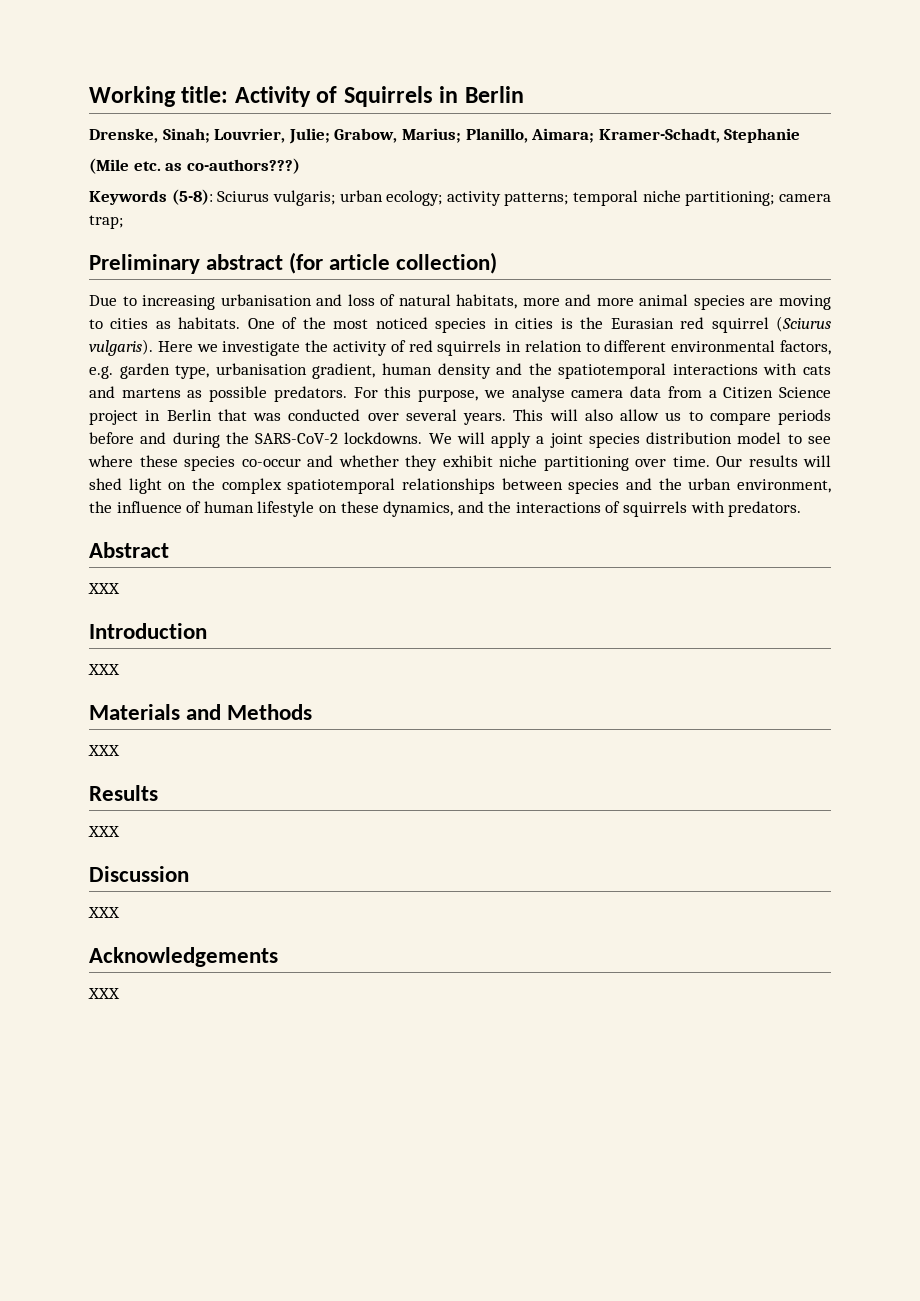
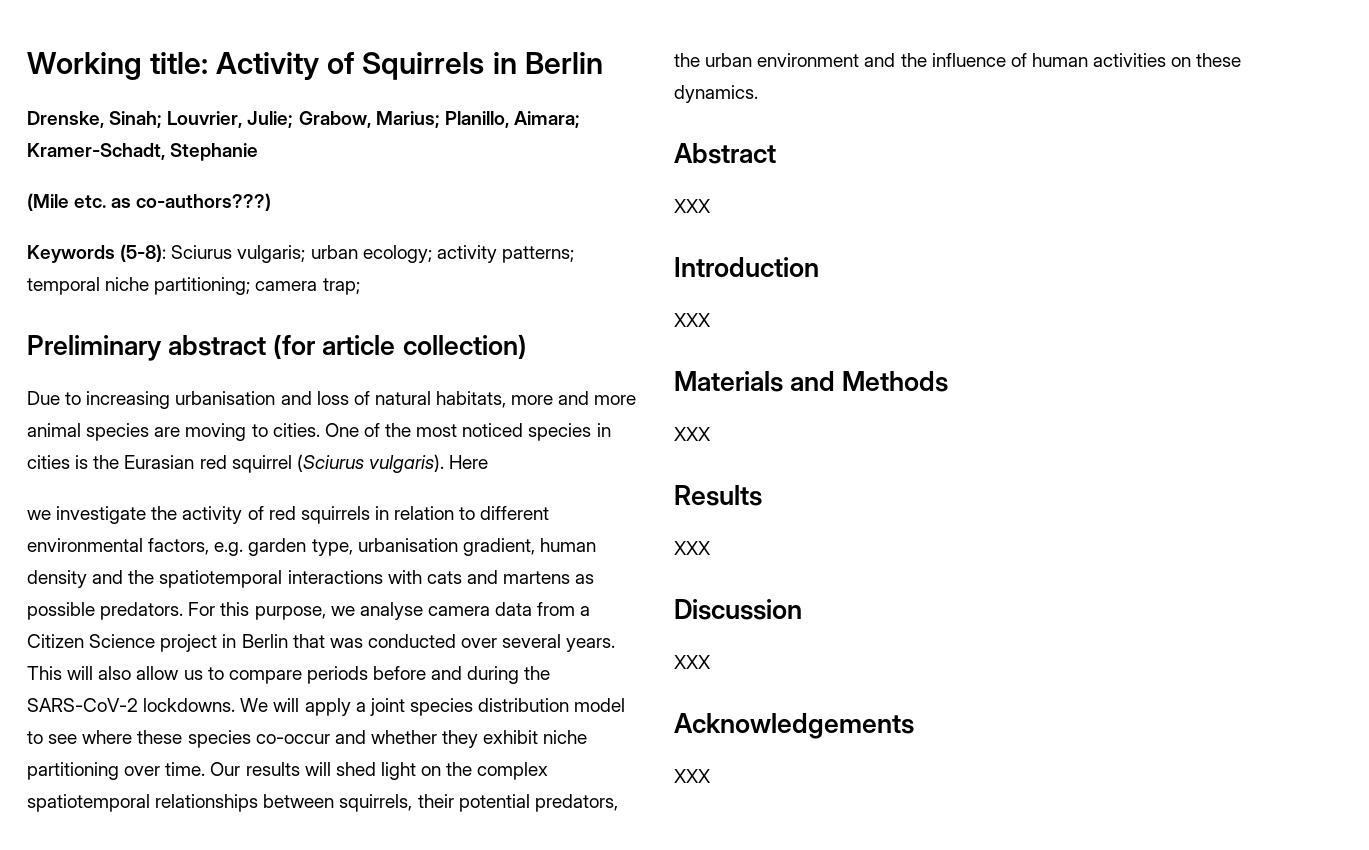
[110,317,241,329] cities as habitats. -> [272,423,320,437] cities.
(193, 346) none -> (489, 462) //
[568,478,831,494] species and the urban environment, -> [339,794,618,812] [674,53,896,67] squirrels, their potential predators, the urban environment and
[257,501,315,517] lifestyle -> [1093,53,1167,67] activities
[383,501,802,517] dynamics, and the interactions of squirrels with predators. -> [674,85,758,103] dynamics.

